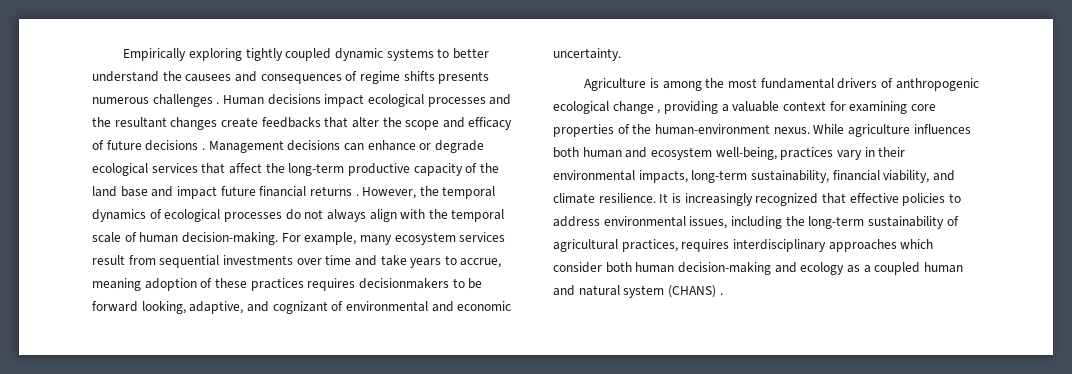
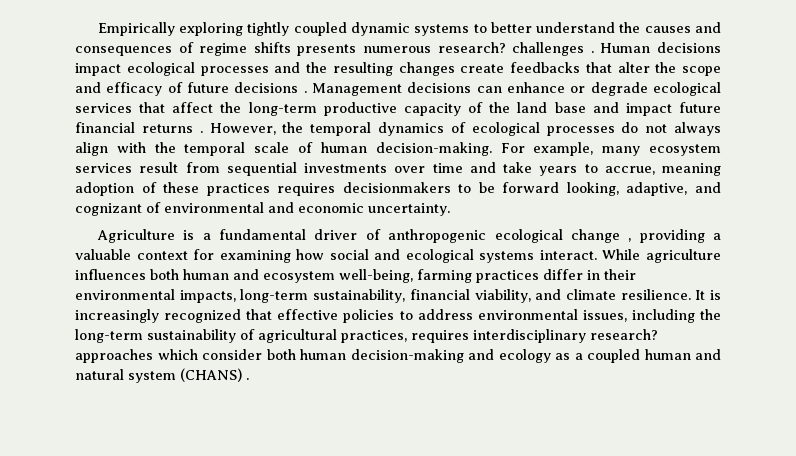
[185,74,232,82] causees -> [644,26,691,33] causes
(149, 100) none -> [437,42,506,53] research?
[114,117,167,128] resultant -> [332,62,393,76] resulting
[662,78,878,91] among the most fundamental drivers -> [202,229,358,240] a fundamental driver
[910,104,936,111] [553,124,810,137] core properties of the human-environment nexus. -> [296,249,597,263] how social and ecological systems interact.
[780,147,862,160] practices vary -> [417,269,583,283] farming practices differ
(826, 245) none -> [590,329,658,340] research?

